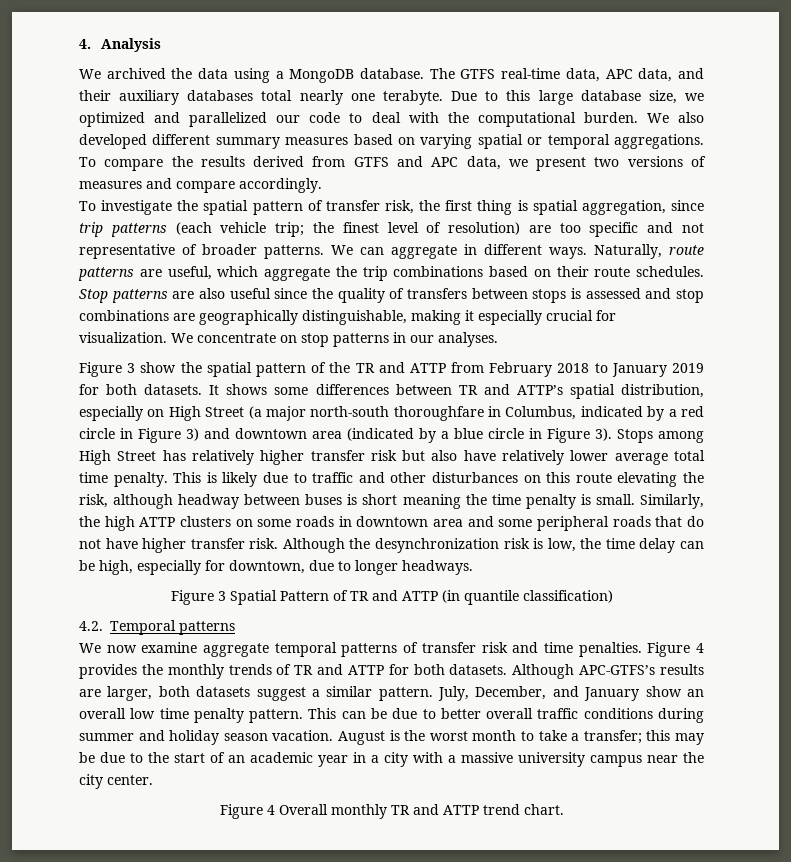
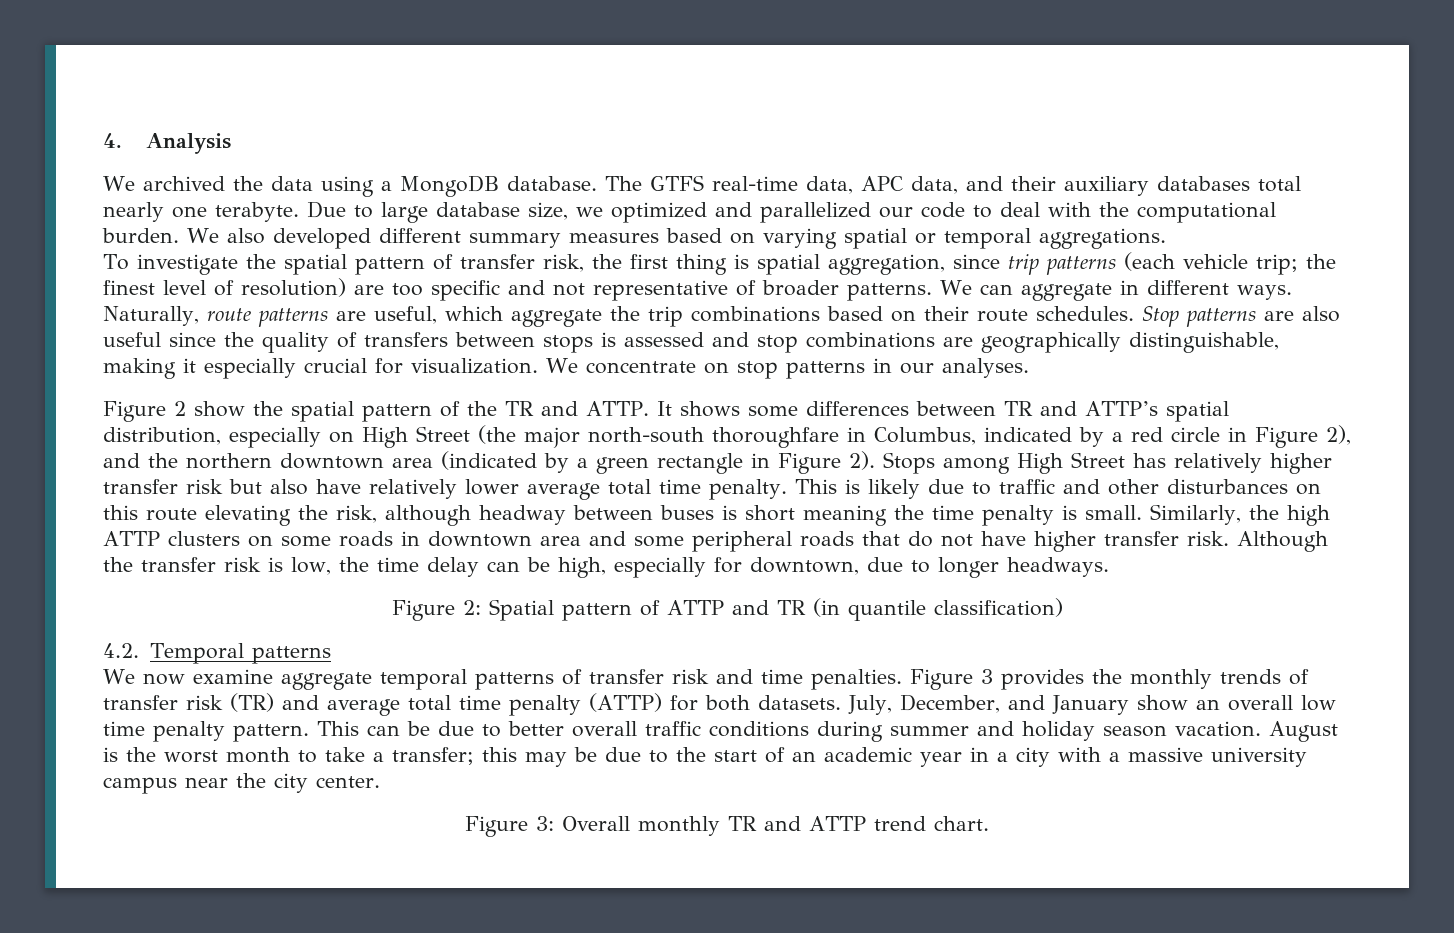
[506,90,531,101] this -> (373, 211) none
[79,156,706,171] [79,178,322,193] To compare the results derived from GTFS and APC data, we present two versions of measures and compare accordingly. -> (1166, 238) none
[127,363,136,373] 3 -> [174,401,186,416] 2
[409,362,704,377] [79,384,203,395] ATTP from February 2018 to January 2019 for both datasets. -> [586,401,649,416] ATTP.
[248,406,262,419] (a -> [478,425,516,444] (the
[186,428,230,441] 3) and -> [1326,425,1351,445] [103,453,272,469] 2), and the northern
[454,428,612,443] blue circle in Figure 3). -> [596,451,875,474] green rectangle in Figure 2).
[375,538,499,553] desynchronization -> [141,557,216,572] transfer
[217,590,438,605] 3 Spatial Pattern of TR and ATTP -> [462,599,806,621] 2: Spatial pattern of ATTP and TR
[696,643,704,653] 4 -> [980,669,993,684] 3
[294,664,704,679] [79,686,433,701] TR and ATTP for both datasets. Although APC-GTFS’s results are larger, both datasets suggest a similar pattern. -> [103,693,841,716] transfer risk (TR) and average total time penalty (ATTP) for both datasets.
[266,805,275,815] 4 -> [536,816,555,831] 3:

